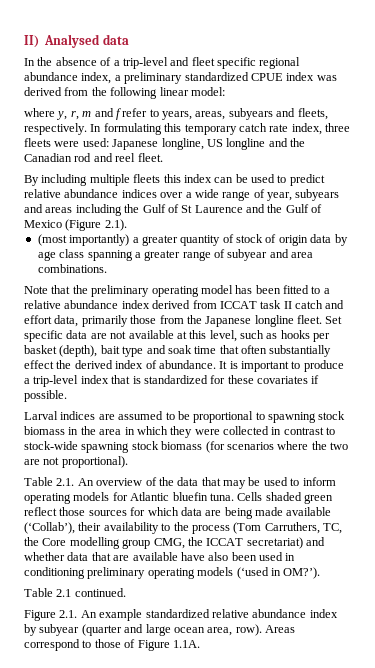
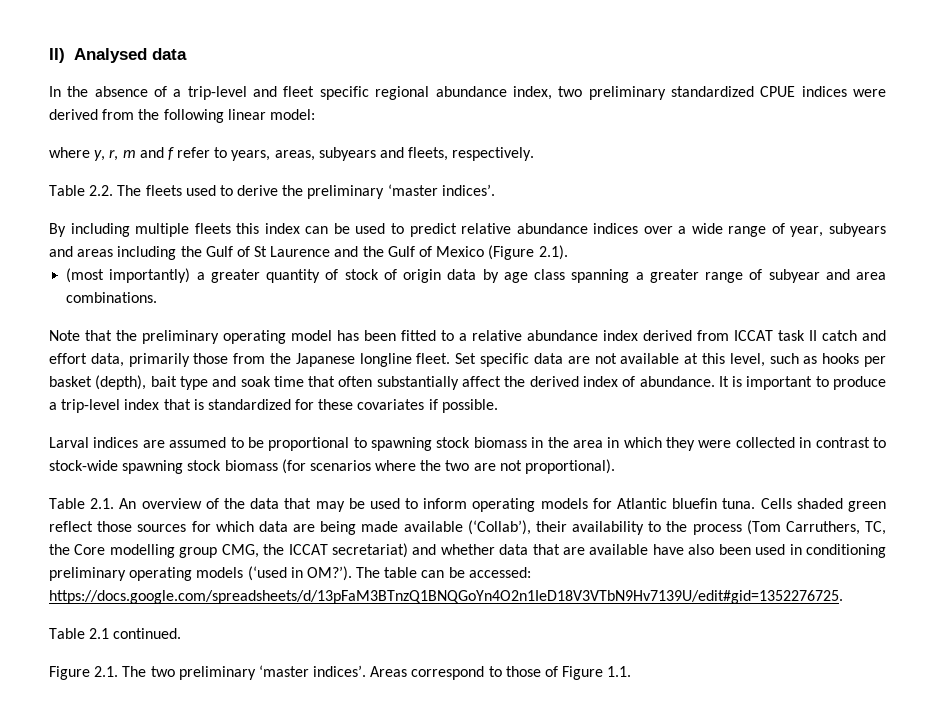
[114,75,121,81] a -> [558,86,583,97] two
[286,72,337,81] index was -> [801,86,887,97] indices were
[90,123,350,135] [24,138,305,150] [24,153,163,162] In formulating this temporary catch rate index, three fleets were used: Japanese longline, US longline and the Canadian rod and reel fleet. -> [49,184,495,199] // Table 2.2. The fleets used to derive the preliminary ‘master indices’.
[24,360,54,369] effect -> [462,376,502,387] affect
(321, 573) none -> [356,567,531,578] [49,590,843,604] The table can be accessed: https://docs.google.com/spreadsheets/d/13pFaM3BTnzQ1BNQGoYn4O2n1IeD18V3VTbN9Hv7139U/edit#gid=1352276725.
[80,609,338,621] [24,624,262,636] An example standardized relative abundance index by subyear (quarter and large ocean area, row). -> [122,665,367,680] The two preliminary ‘master indices’.
[172,640,200,648] 1.1A. -> [607,666,632,677] 1.1.

